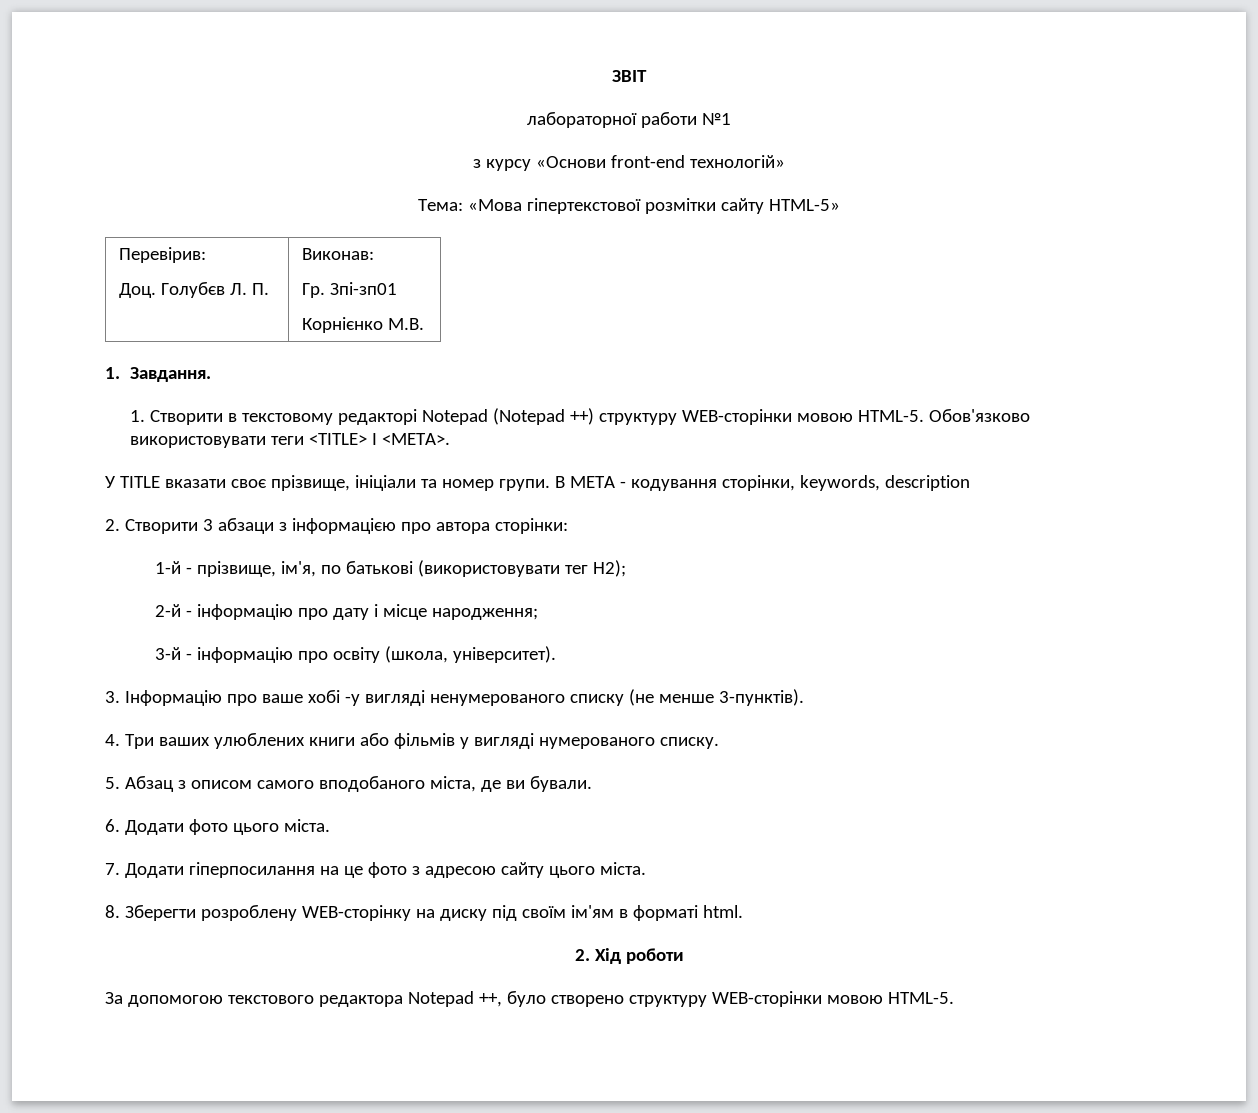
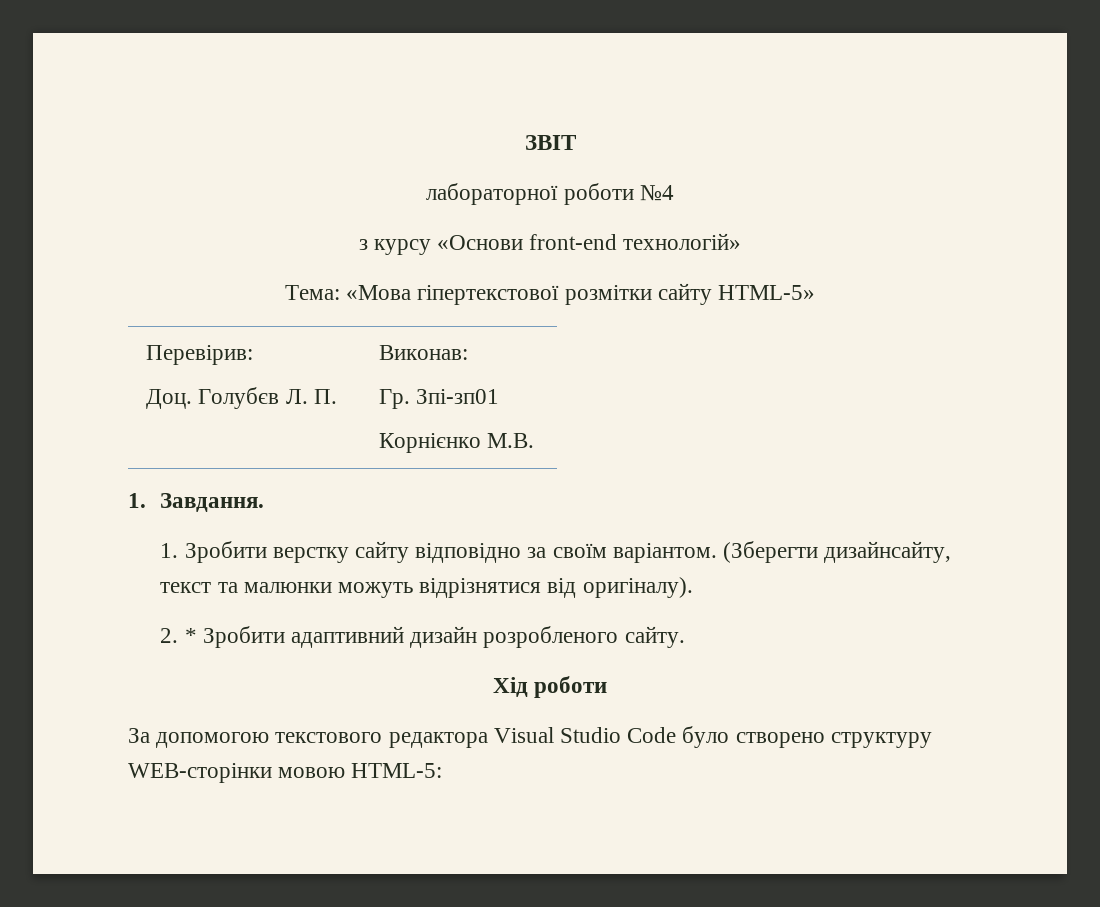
[641,112,731,128] работи №1 -> [563,183,674,205] роботи №4
[149,408,1030,425] [129,433,450,448] [105,475,970,491] [105,518,568,534] [154,560,626,577] [154,604,538,620] [154,646,556,663] [105,689,804,706] [105,733,719,749] [105,776,592,792] [105,819,330,835] [105,862,646,878] [105,905,743,921] [574,949,590,961] Створити в текстовому редакторі Notepad (Notepad ++) структуру WEB-сторінки мовою HTML-5. Обов'язково використовувати теги <TITLE> І <META>. // У TITLE вказати своє прізвище, ініціали та номер групи. В META - кодування сторінки, keywords, description // 2. Створити 3 абзаци з інформацією про автора сторінки: // 1-й - прізвище, ім'я, по батькові (використовувати тег H2); // 2-й - інформацію про дату і місце народження; // 3-й - інформацію про освіту (школа, університет). // 3. Інформацію про ваше хобі -у вигляді ненумерованого списку (не менше 3-пунктів). // 4. Три ваших улюблених книги або фільмів у вигляді нумерованого списку. // 5. Абзац з описом самого вподобаного міста, де ви бували. // 6. Додати фото цього міста. // 7. Додати гіперпосилання на це фото з адресою сайту цього міста. // 8. Зберегти розроблену WEB-сторінку на диску під своїм ім'ям в форматі html. // 2. -> [184,541,952,563] [160,577,693,598] [160,626,685,648] Зробити верстку сайту відповідно за своїм варіантом. (Зберегти дизайнсайту, текст та малюнки можуть відрізнятися від оригіналу). // 2. * Зробити адаптивний дизайн розробленого сайту. //
[407,991,502,1007] Notepad ++, -> [493,727,677,743] Visual Studio Code
[887,992,954,1004] HTML-5. -> [351,763,443,778] HTML-5:

